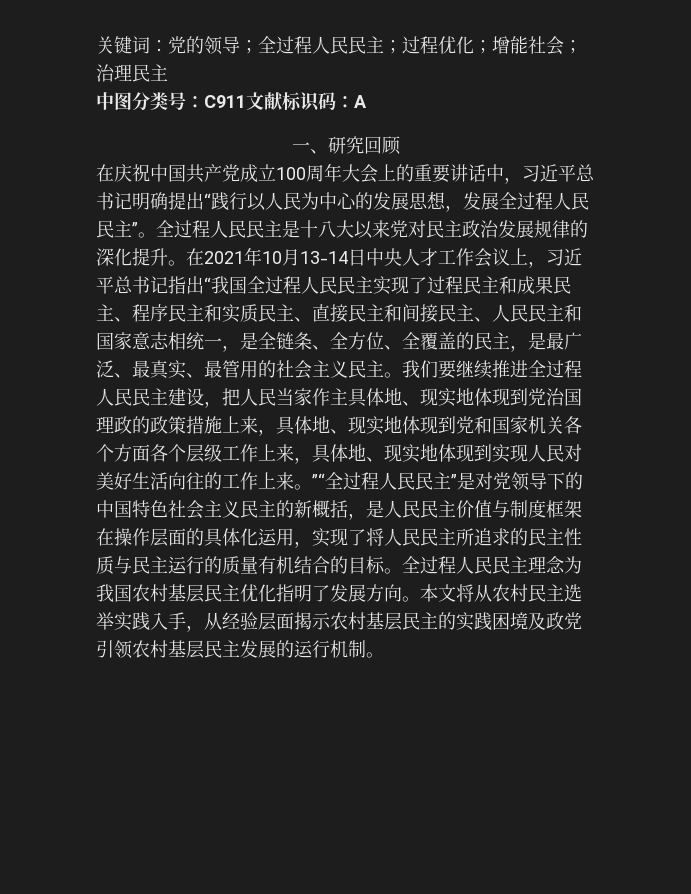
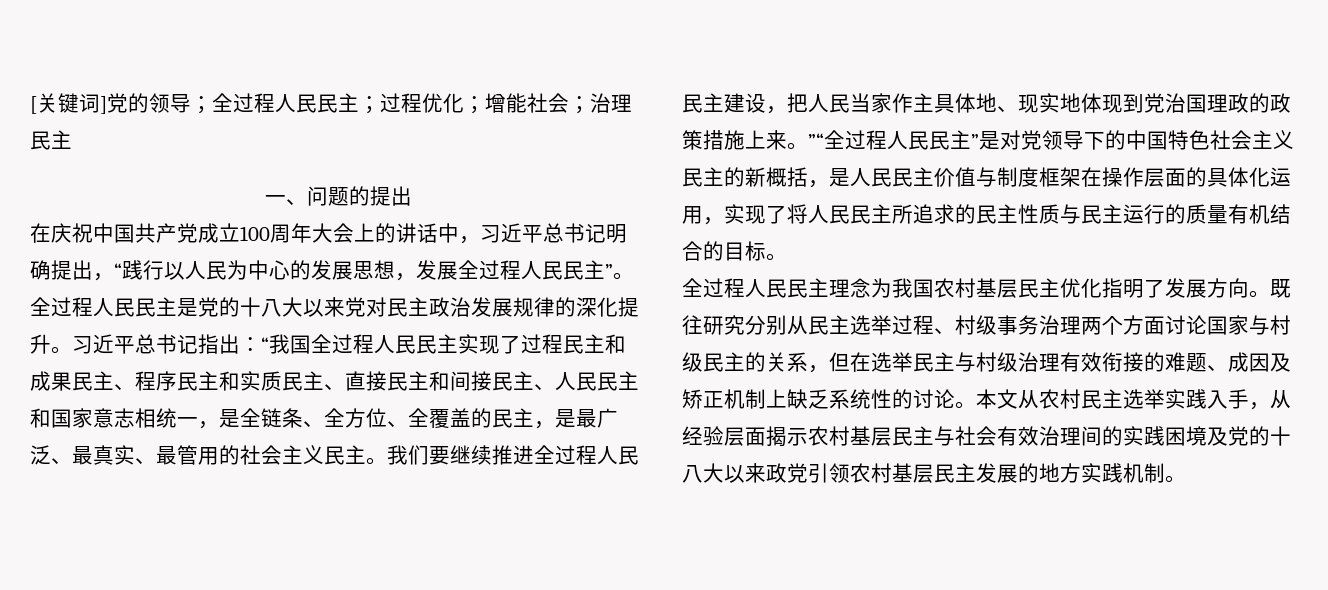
[96,36,168,54] 关键词： -> [30,93,107,114] [关键词]
[96,92,367,112] // 中图分类号：C911文献标识码：A -> (72, 139) none
[327,136,401,155] 研究回顾 -> [306,186,412,206] 问题的提出
[414,164,450,183] 重要 -> (396, 233) none
(204, 201) none -> [93,273,114,281] ，
(300, 229) none -> [198,297,240,317] 党的
[186,247,546,268] 在2021年10月13-14日中央人才工作会议上， -> (72, 350) none
(204, 285) none -> [240,337,261,352] ：
[258,416,582,436] [96,444,582,464] [96,472,294,490] ，具体地、现实地体现到党和国家机关各个方面各个层级工作上来，具体地、现实地体现到实现人民对美好生活向往的工作上来 -> (787, 140) none
(402, 571) none -> (787, 257) //
[420,584,474,602] 本文将 -> [1270,279,1291,298] [682,315,1291,335] [682,352,1291,373] [682,389,1018,409] 既往研究分别从民主选举过程、村级事务治理两个方面讨论国家与村级民主的关系，但在选举民主与村级治理有效衔接的难题、成因及矫正机制上缺乏系统性的讨论。本文
[438,612,546,631] 的实践困境及 -> [934,426,1291,446] [682,463,766,483] 与社会有效治理间的实践困境及党的十八大以来
[294,640,330,658] 运行 -> [1039,463,1123,483] 地方实践

